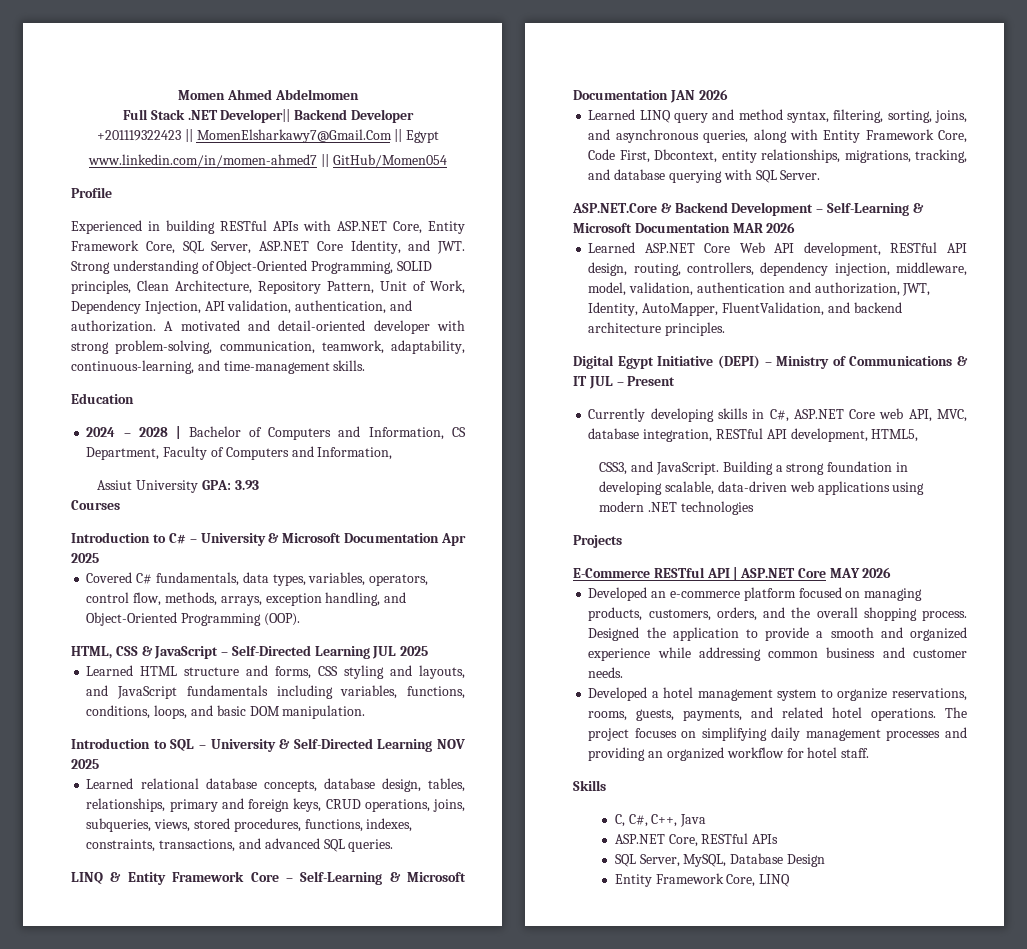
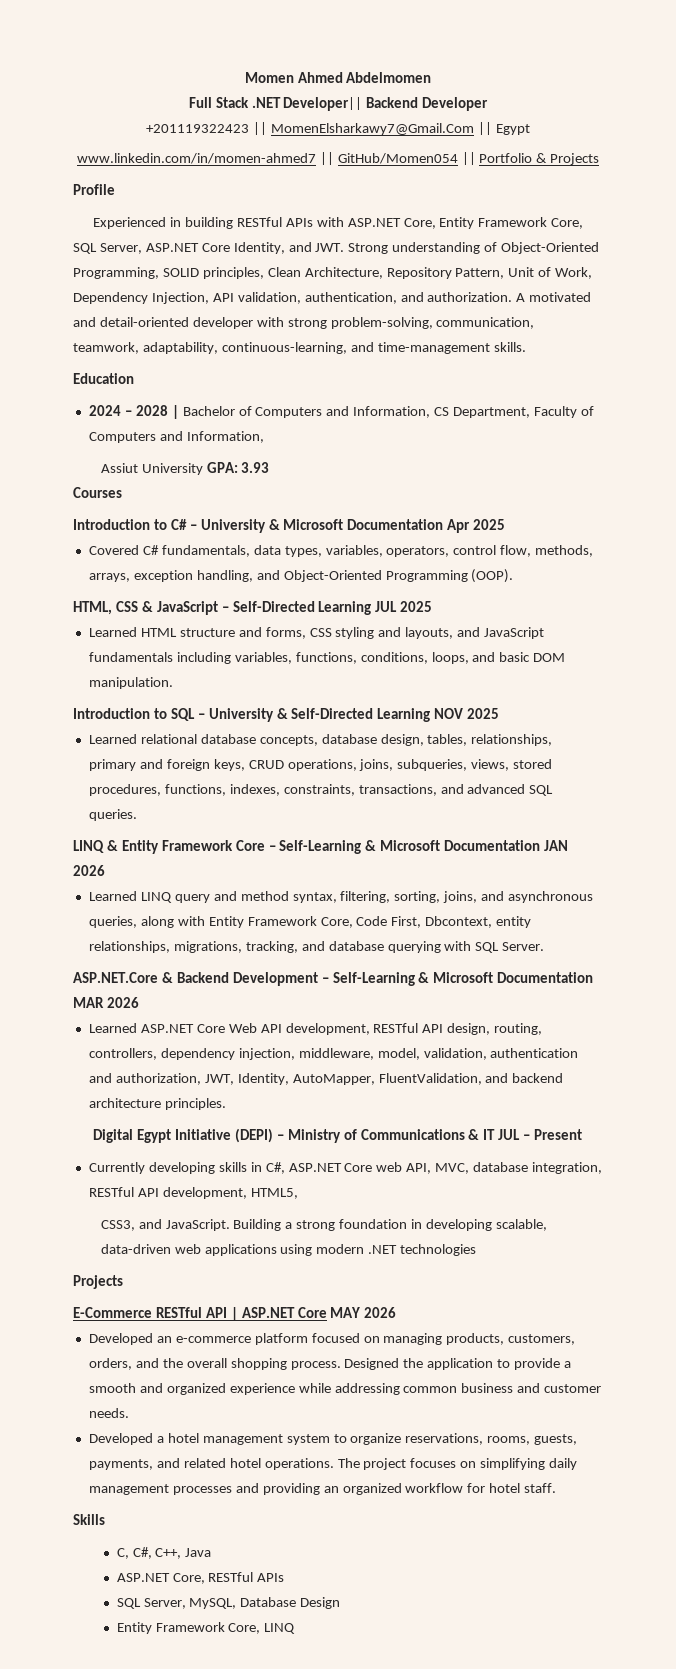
(447, 160) none -> [461,152,600,165] || Portfolio & Projects

